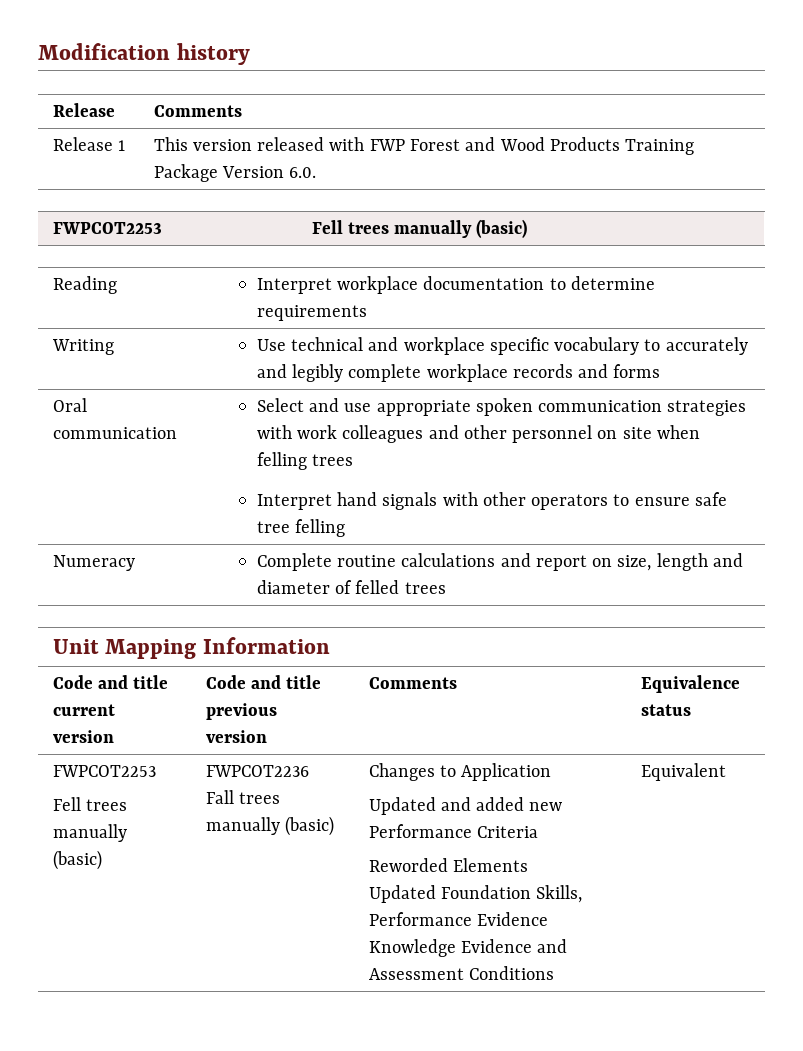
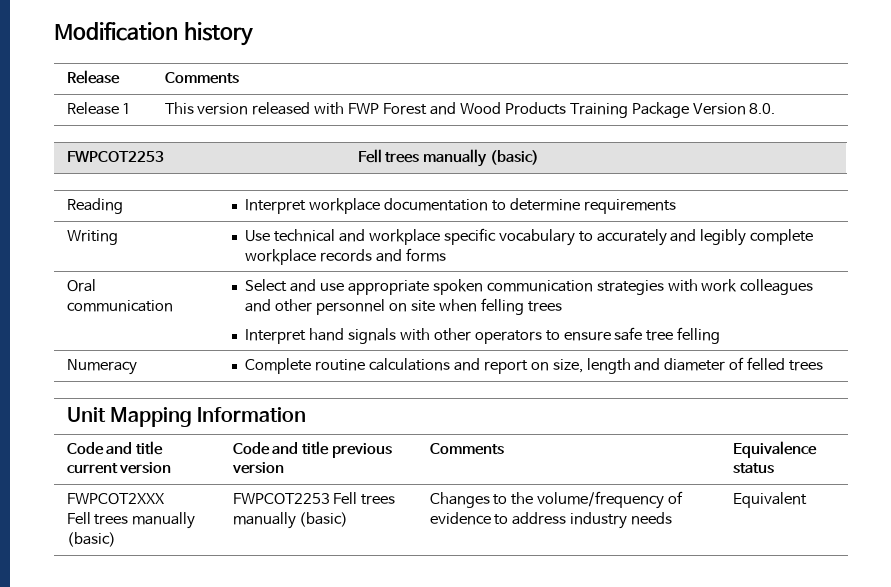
[289,167,317,178] 6.0. -> [749,103,776,114] 8.0.
[52,765,156,777] [52,797,127,811] [52,824,127,842] [52,850,102,870] [205,765,309,777] [205,790,234,804] FWPCOT2253 // Fell trees manually (basic) | FWPCOT2236 Fall -> [66,493,164,505] [66,512,196,529] [66,532,116,547] [232,492,358,505] FWPCOT2XXX // Fell trees manually (basic) | FWPCOT2253 Fell
[461,763,552,781] [368,797,563,815] [368,824,538,838] [368,858,528,872] [368,885,583,903] [368,912,548,926] [368,939,568,957] [368,966,554,980] Application // Updated and added new Performance Criteria // Reworded Elements // Updated Foundation Skills, Performance Evidence Knowledge Evidence and Assessment Conditions -> [511,491,684,509] [429,512,673,529] the volume/frequency of evidence to address industry needs

